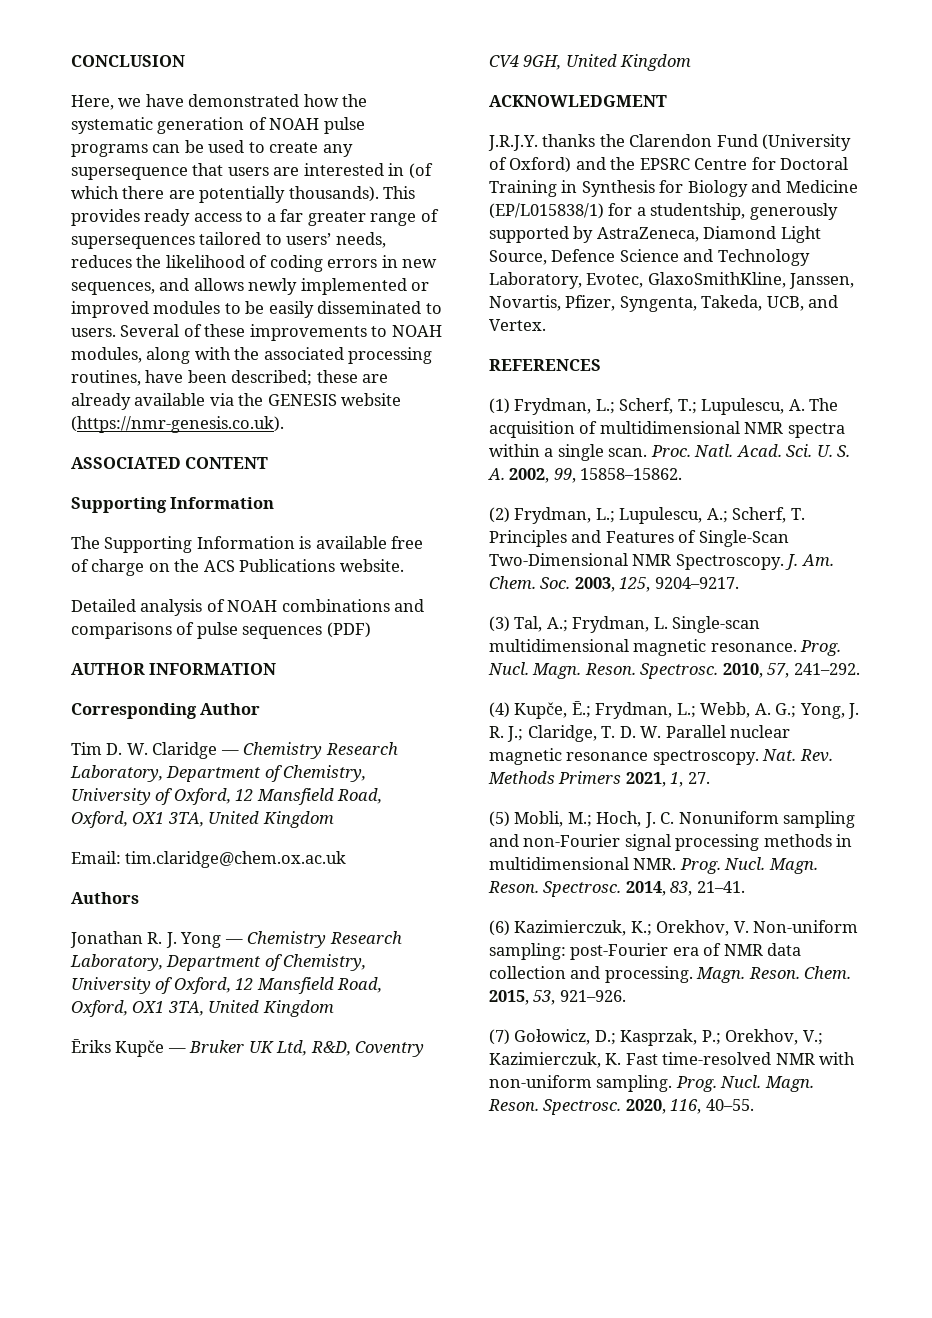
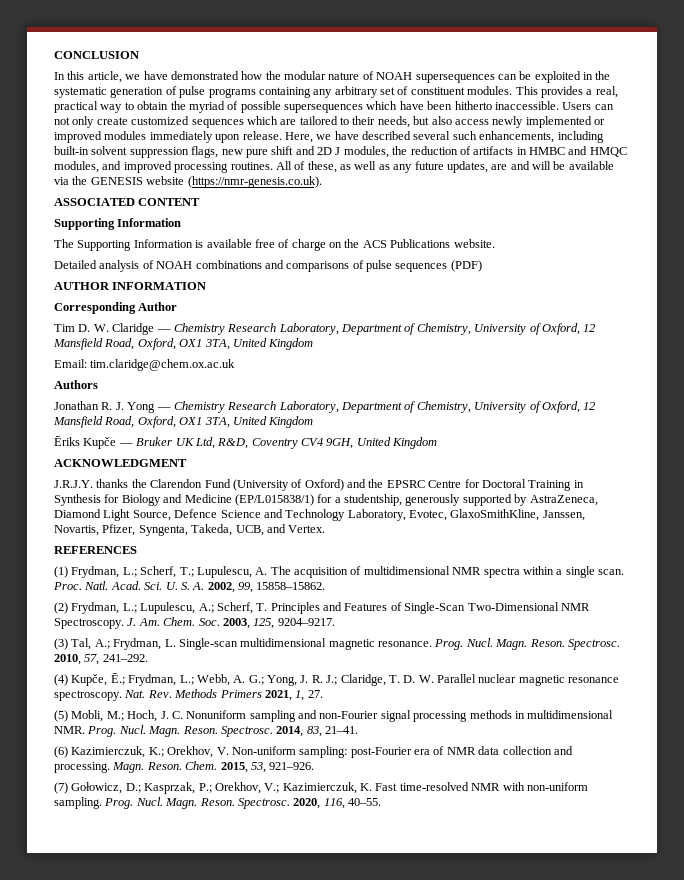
[71,95,114,110] Here, -> [54,71,122,83] In this article,
(368, 100) none -> [284,71,611,83] modular nature of NOAH supersequences can be exploited in the
[269,118,320,130] NOAH -> (177, 90) none
[152,140,353,157] [71,163,433,180] [71,186,416,203] [71,209,439,226] [71,232,386,249] [71,255,438,272] [71,278,244,295] can be used to create any supersequence that users are interested in (of which there are potentially thousands). This provides ready access to a far greater range of supersequences tailored to users’ needs, reduces the likelihood of coding errors in new sequences, and allows -> [258,86,618,98] [54,101,614,113] [54,116,489,128] containing any arbitrary set of constituent modules. This provides a real, practical way to obtain the myriad of possible supersequences which have been hitherto inaccessible. Users can not only create customized sequences which are tailored to their needs, but also access
[224,301,442,318] [71,324,442,341] [71,347,433,364] [71,370,389,386] [71,393,131,410] to be easily disseminated to users. Several of these improvements to NOAH modules, along with the associated processing routines, have been described; these are already -> [149,131,604,143] [54,146,627,158] [54,161,566,173] immediately upon release. Here, we have described several such enhancements, including built-in solvent suppression flags, new pure shift and 2D J modules, the reduction of artifacts in HMBC and HMQC modules, and improved processing routines. All of these, as well as any future updates, are and will be

